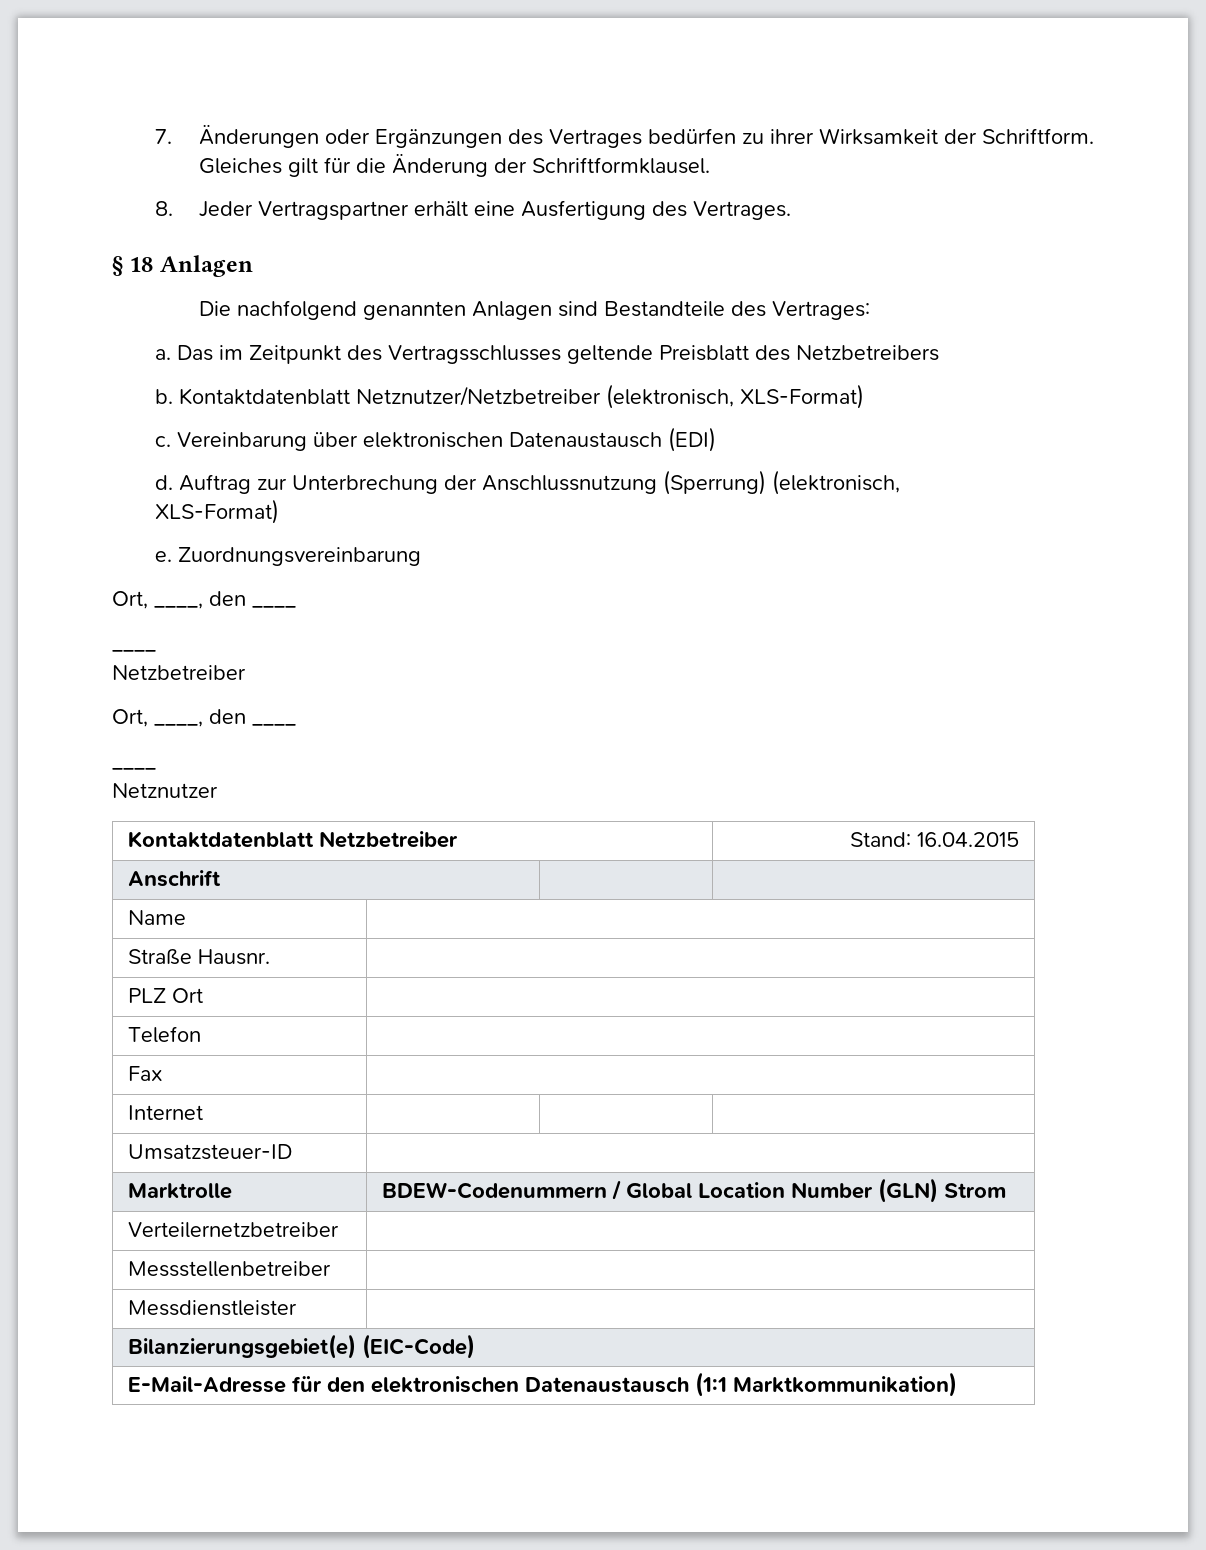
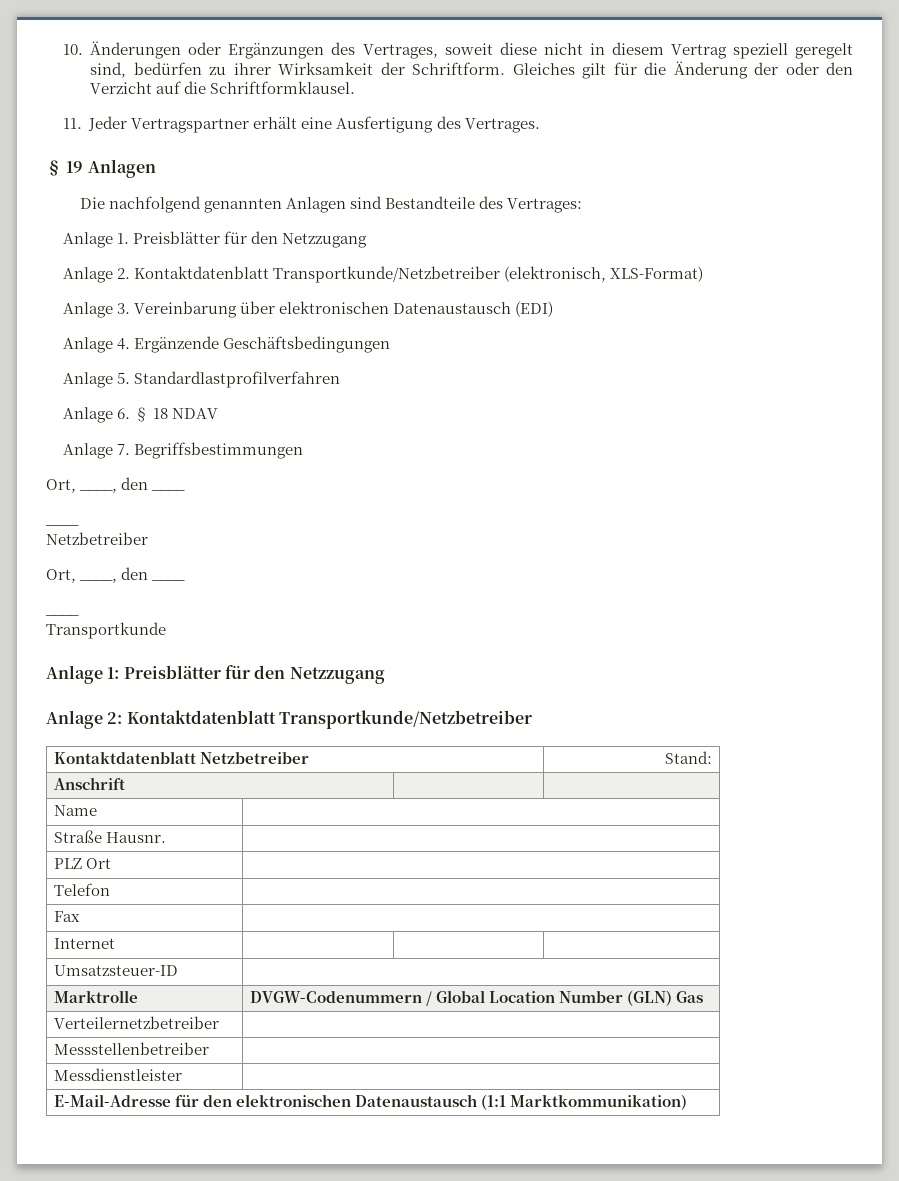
[155,129,173,144] 7. -> [62,44,83,55] 10.
[548,129,642,148] Vertrages -> [362,42,854,59] [90,62,127,78] Vertrages, soweit diese nicht in diesem Vertrag speziell geregelt sind,
(527, 165) none -> [785,62,854,75] [90,81,207,94] oder den Verzicht auf die
[155,201,174,216] 8. -> [62,118,82,129] 11.
[129,257,154,272] 18 -> [66,161,84,173] 19
[155,345,940,364] [155,386,602,406] a. Das im Zeitpunkt des Vertragsschlusses geltende Preisblatt des Netzbetreibers // b. Kontaktdatenblatt Netznutzer/Netzbetreiber -> [62,231,368,248] [62,266,500,283] Anlage 1. Preisblätter für den Netzzugang // Anlage 2. Kontaktdatenblatt Transportkunde/Netzbetreiber
[155,436,172,447] c. -> [62,302,130,318] Anlage 3.
[155,470,901,495] [155,499,280,524] [155,547,422,566] d. Auftrag zur Unterbrechung der Anschlussnutzung (Sperrung) (elektronisch, // XLS-Format) // e. Zuordnungsvereinbarung -> [62,336,390,353] [62,371,340,388] [62,407,218,423] [62,442,303,459] Anlage 4. Ergänzende Geschäftsbedingungen // Anlage 5. Standardlastprofilverfahren // Anlage 6. § 18 NDAV // Anlage 7. Begriffsbestimmungen
[112,783,218,798] Netznutzer -> [46,622,166,639] [46,665,385,684] [46,710,532,729] Transportkunde // Anlage 1: Preisblätter für den Netzzugang // Anlage 2: Kontaktdatenblatt Transportkunde/Netzbetreiber
[916,832,1019,847] 16.04.2015 -> (713, 757) none
[382,1182,608,1199] BDEW-Codenummern -> [249,991,422,1003] DVGW-Codenummern
[944,1183,1007,1198] Strom -> [675,991,703,1003] Gas
[128,1334,476,1359] // Bilanzierungsgebiet(e) (EIC-Code) -> (182, 1074) none

